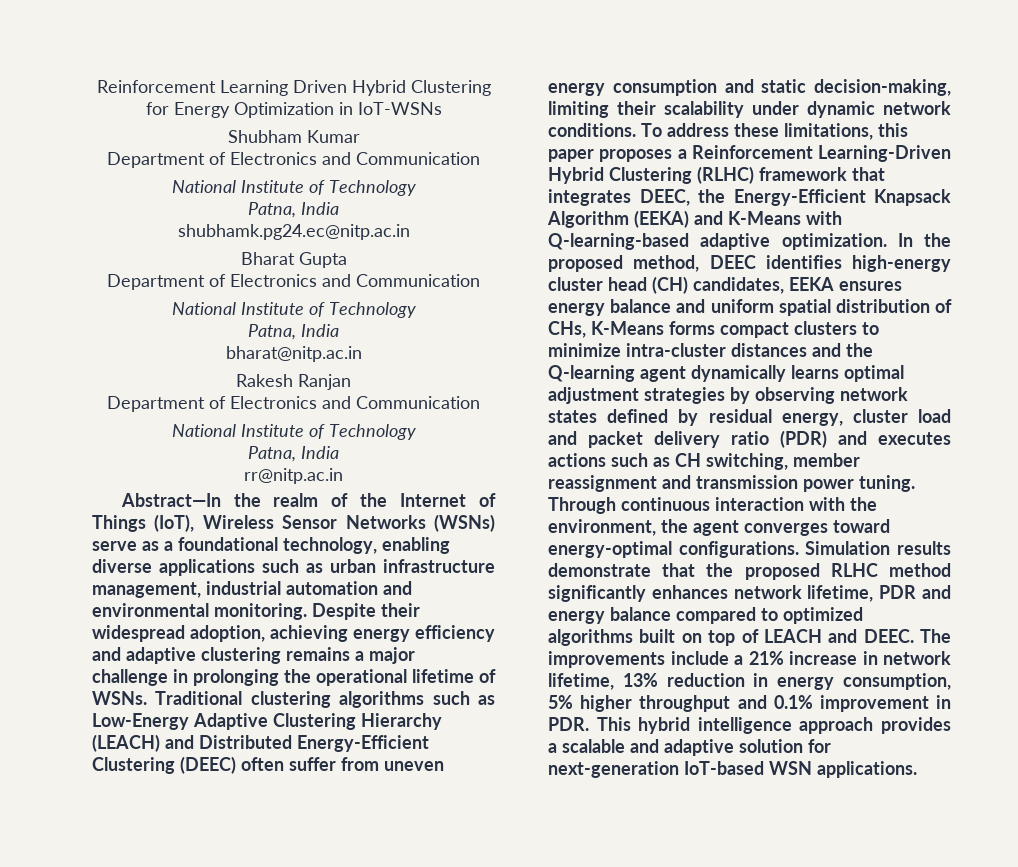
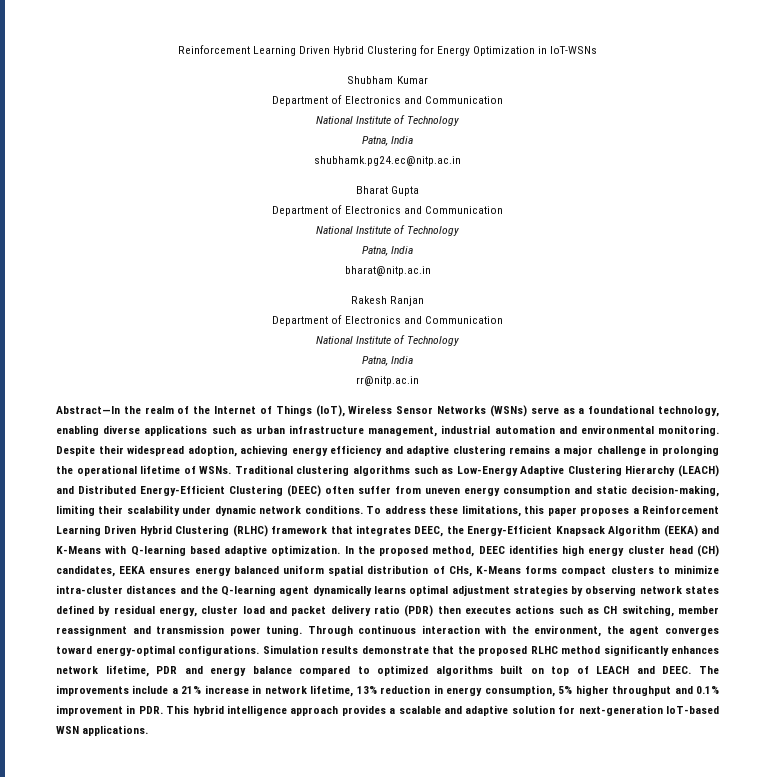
[818,145,951,162] Learning-Driven -> [56,525,137,536] Learning Driven
[548,233,689,250] Q-learning-based -> [130,545,220,556] Q-learning based
[852,255,951,272] high-energy -> [562,545,625,556] high energy
[610,299,706,313] balance and -> [233,566,279,574] balanced
[838,431,867,445] and -> [437,606,461,614] then

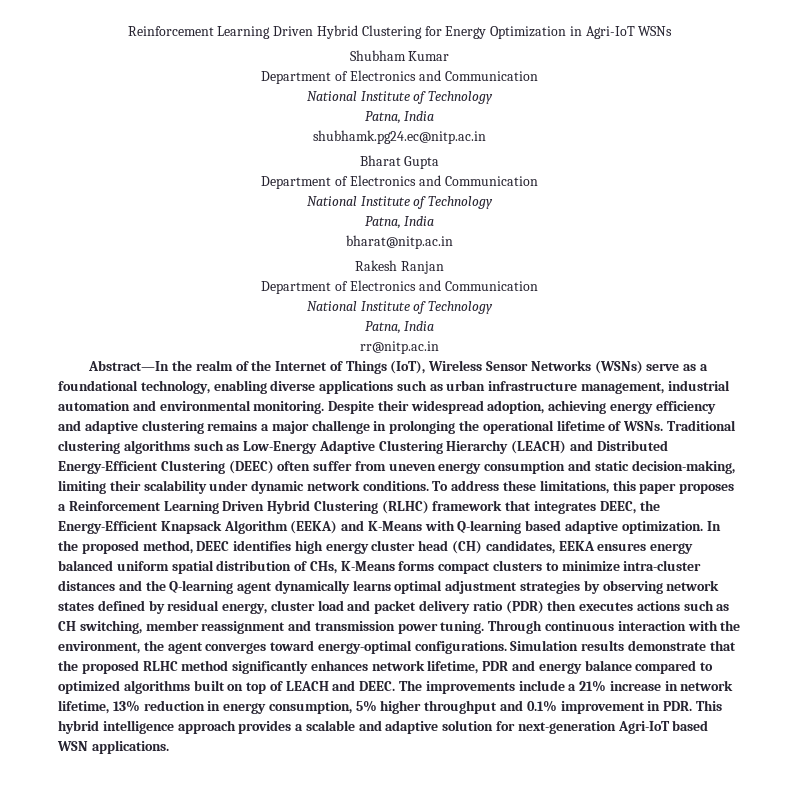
[550,46,598,54] IoT-WSNs -> [585,26,673,39] Agri-IoT WSNs
[665,706,719,714] IoT-based -> [617,720,709,734] Agri-IoT based

